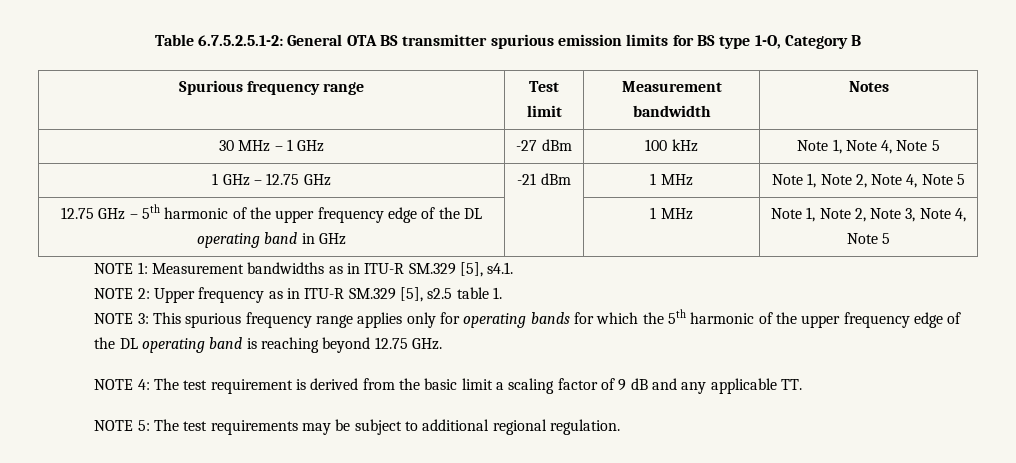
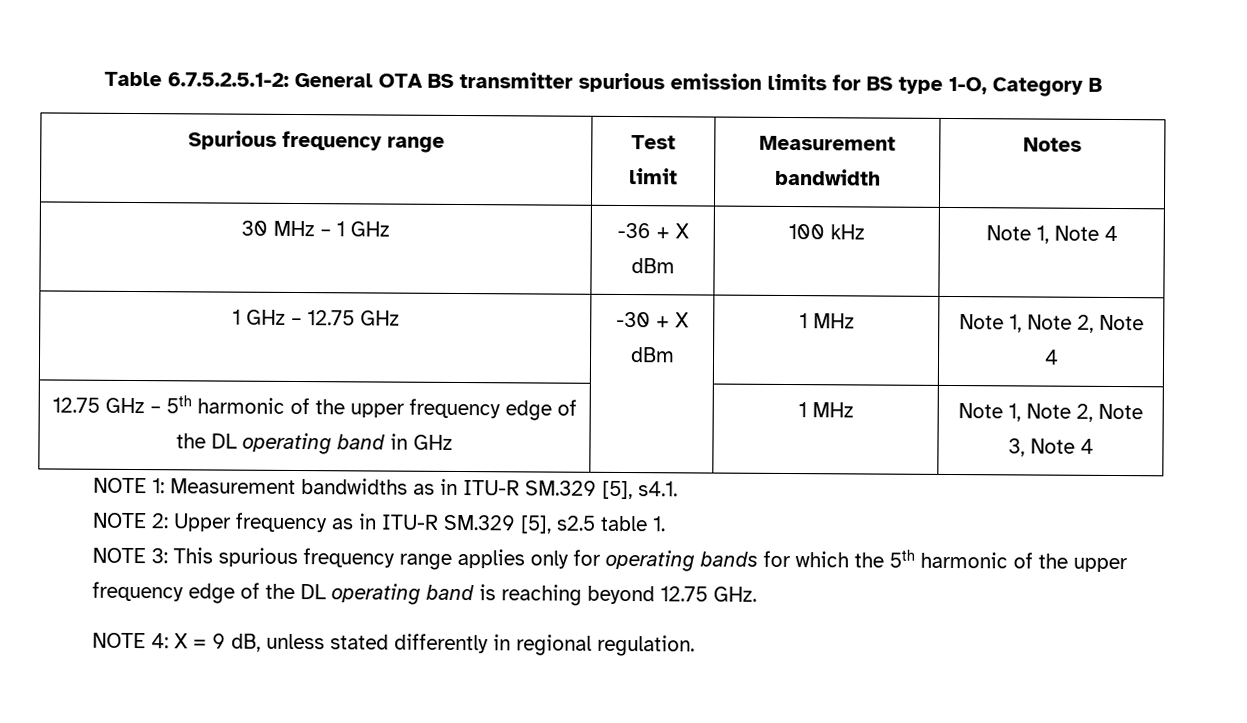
[516,140,538,151] -27 -> [616,222,689,239] -36 + X
[881,140,940,154] 4, Note 5 -> [1103,225,1118,242] 4
[517,173,537,185] -21 -> [616,311,689,328] -30 + X
[906,174,966,188] 4, Note 5 -> [1043,349,1059,365] 4
[955,208,967,222] [846,233,891,244] 4, Note 5 -> [1079,438,1094,454] 4
[154,378,802,394] [94,419,490,435] The test requirement is derived from the basic limit a scaling factor of 9 dB and any applicable TT. // NOTE 5: The test requirements may be subject to additional -> [174,633,512,654] X = 9 dB, unless stated differently in

